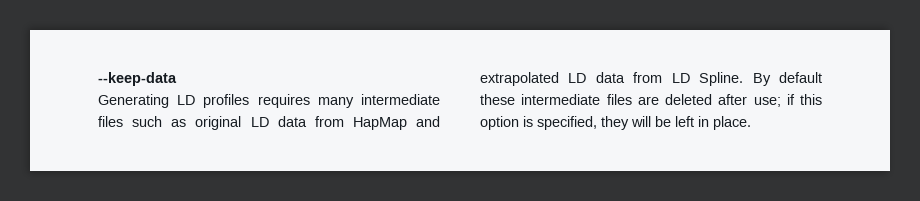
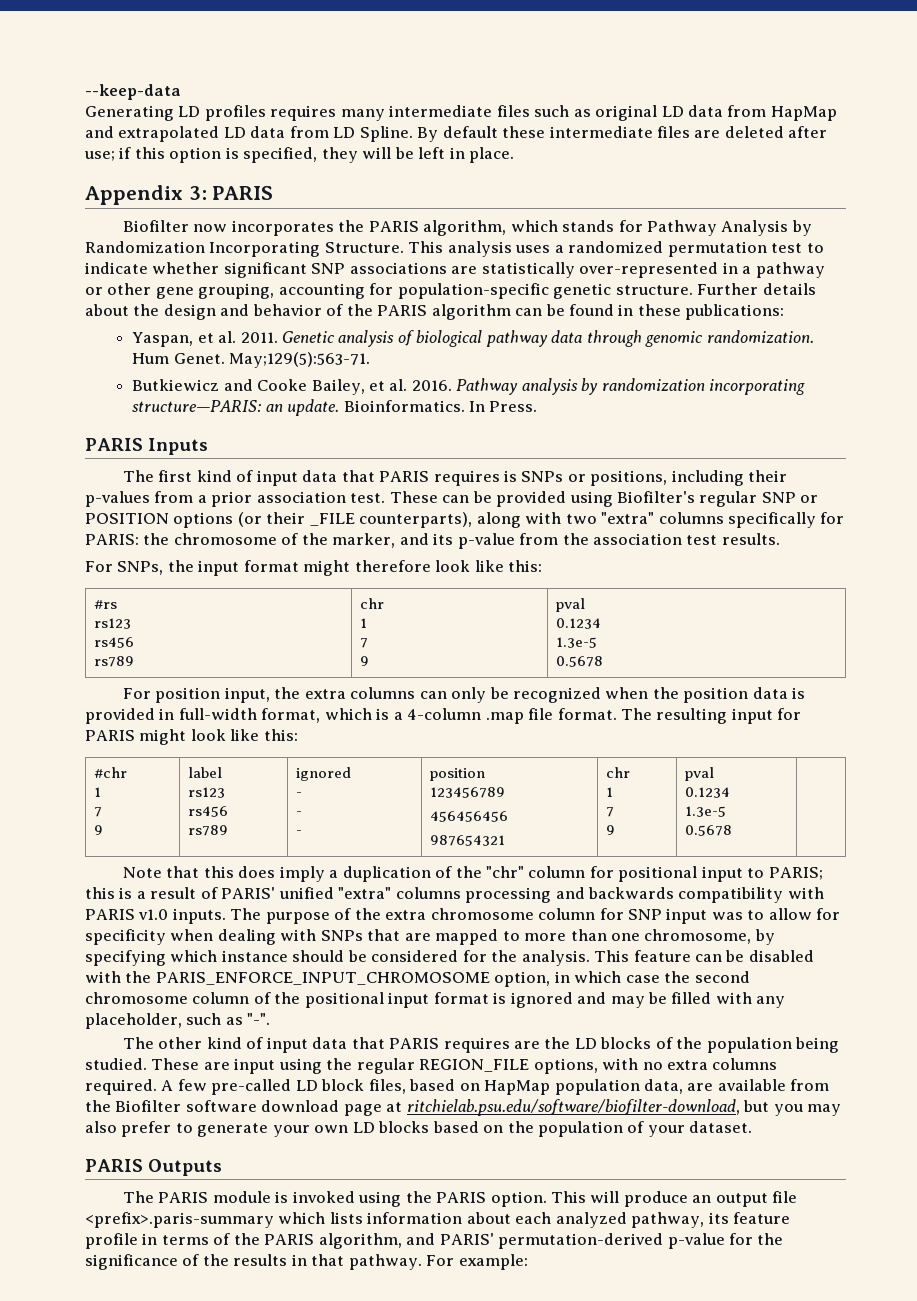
(751, 123) none -> [85,185,274,205] [122,220,812,236] [85,241,824,257] [85,262,825,278] [85,283,816,299] [85,304,785,320] [132,330,814,347] [132,352,371,368] [132,378,806,395] [132,399,538,416] [85,438,209,455] [122,470,788,486] [85,491,819,507] [85,512,845,528] [85,533,780,549] [85,560,543,576] [94,600,118,609] [94,618,132,629] [94,637,135,648] [94,656,135,667] [360,598,385,609] [360,618,368,628] [360,638,369,648] [360,656,370,666] [556,598,586,612] [556,618,602,629] [556,637,598,648] [556,656,604,667] [122,687,806,703] [85,708,802,724] [85,729,298,745] [94,767,128,778] [94,787,102,797] [94,807,103,817] [94,825,104,835] [188,767,223,778] [188,787,226,798] [188,806,229,817] [188,825,229,836] [296,767,352,781] [296,792,303,797] [296,811,303,816] [296,830,303,835] [430,768,486,781] [430,787,506,798] [430,811,509,822] [430,835,506,846] [606,767,631,778] [606,787,614,797] [606,807,615,817] [606,825,616,835] [685,767,715,781] [685,787,731,798] [685,806,727,817] [685,825,733,836] [122,866,823,882] [85,887,824,903] [85,908,841,924] [85,929,775,945] [85,950,814,966] [85,971,750,987] [85,992,786,1008] [85,1013,271,1029] [122,1037,840,1053] [85,1058,778,1074] [85,1079,830,1095] [85,1099,842,1116] [85,1121,753,1137] [85,1159,223,1176] [122,1191,798,1207] [85,1212,791,1228] [85,1233,784,1249] [85,1254,528,1270] // Appendix 3: PARIS // Biofilter now incorporates the PARIS algorithm, which stands for Pathway Analysis by Randomization Incorporating Structure. This analysis uses a randomized permutation test to indicate whether significant SNP associations are statistically over-represented in a pathway or other gene grouping, accounting for population-specific genetic structure. Further details about the design and behavior of the PARIS algorithm can be found in these publications: // Yaspan, et al. 2011. Genetic analysis of biological pathway data through genomic randomization. Hum Genet. May;129(5):563-71. // Butkiewicz and Cooke Bailey, et al. 2016. Pathway analysis by randomization incorporating structure—PARIS: an update. Bioinformatics. In Press. // PARIS Inputs // The first kind of input data that PARIS requires is SNPs or positions, including their p-values from a prior association test. These can be provided using Biofilter's regular SNP or POSITION options (or their _FILE counterparts), along with two "extra" columns specifically for PARIS: the chromosome of the marker, and its p-value from the association test results. // For SNPs, the input format might therefore look like this: // #rs // rs123 // rs456 // rs789 | chr // 1 // 7 // 9 | pval // 0.1234 // 1.3e-5 // 0.5678 // For position input, the extra columns can only be recognized when the position data is provided in full-width format, which is a 4-column .map file format. The resulting input for PARIS might look like this: // #chr // 1 // 7 // 9 | label // rs123 // rs456 // rs789 | ignored // - // - // - | position // 123456789 // 456456456 // 987654321 | chr // 1 // 7 // 9 | pval // 0.1234 // 1.3e-5 // 0.5678 | // Note that this does imply a duplication of the "chr" column for positional input to PARIS; this is a result of PARIS' unified "extra" columns processing and backwards compatibility with PARIS v1.0 inputs. The purpose of the extra chromosome column for SNP input was to allow for specificity when dealing with SNPs that are mapped to more than one chromosome, by specifying which instance should be considered for the analysis. This feature can be disabled with the PARIS_ENFORCE_INPUT_CHROMOSOME option, in which case the second chromosome column of the positional input format is ignored and may be filled with any placeholder, such as "-". // The other kind of input data that PARIS requires are the LD blocks of the population being studied. These are input using the regular REGION_FILE options, with no extra columns required. A few pre-called LD block files, based on HapMap population data, are available from the Biofilter software download page at ritchielab.psu.edu/software/biofilter-download, but you may also prefer to generate your own LD blocks based on the population of your dataset. // PARIS Outputs // The PARIS module is invoked using the PARIS option. This will produce an output file <prefix>.paris-summary which lists information about each analyzed pathway, its feature profile in terms of the PARIS algorithm, and PARIS' permutation-derived p-value for the significance of the results in that pathway. For example:

